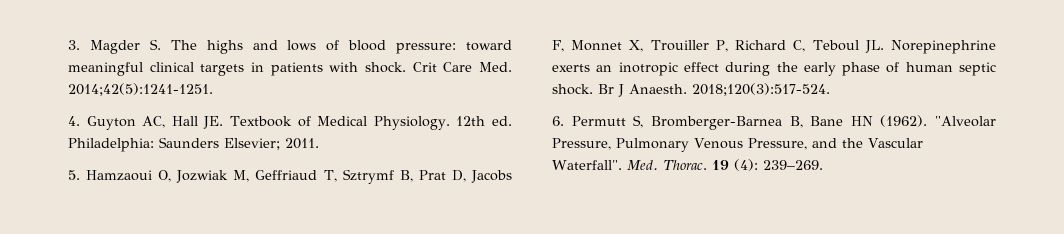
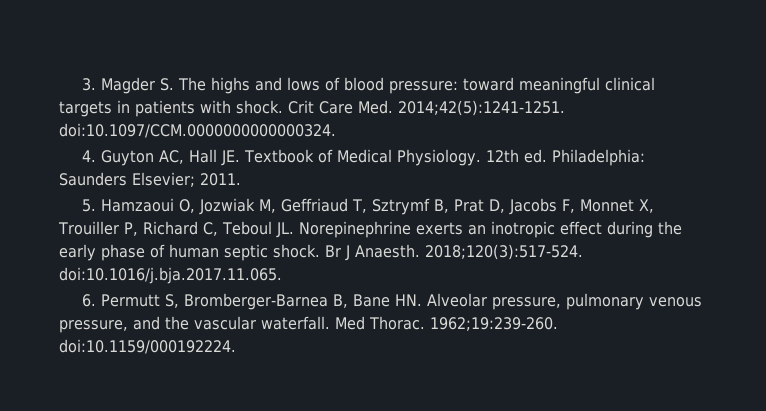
(213, 89) none -> [59,123,336,138] doi:10.1097/CCM.0000000000000324.
(830, 89) none -> [59,267,282,284] doi:10.1016/j.bja.2017.11.065.
[850,115,996,127] [552,138,923,152] [552,159,823,171] HN (1962). "Alveolar Pressure, Pulmonary Venous Pressure, and the Vascular Waterfall". Med. Thorac. 19 (4): 239–269. -> [394,293,702,310] [59,316,558,333] [59,339,236,354] HN. Alveolar pressure, pulmonary venous pressure, and the vascular waterfall. Med Thorac. 1962;19:239-260. doi:10.1159/000192224.

